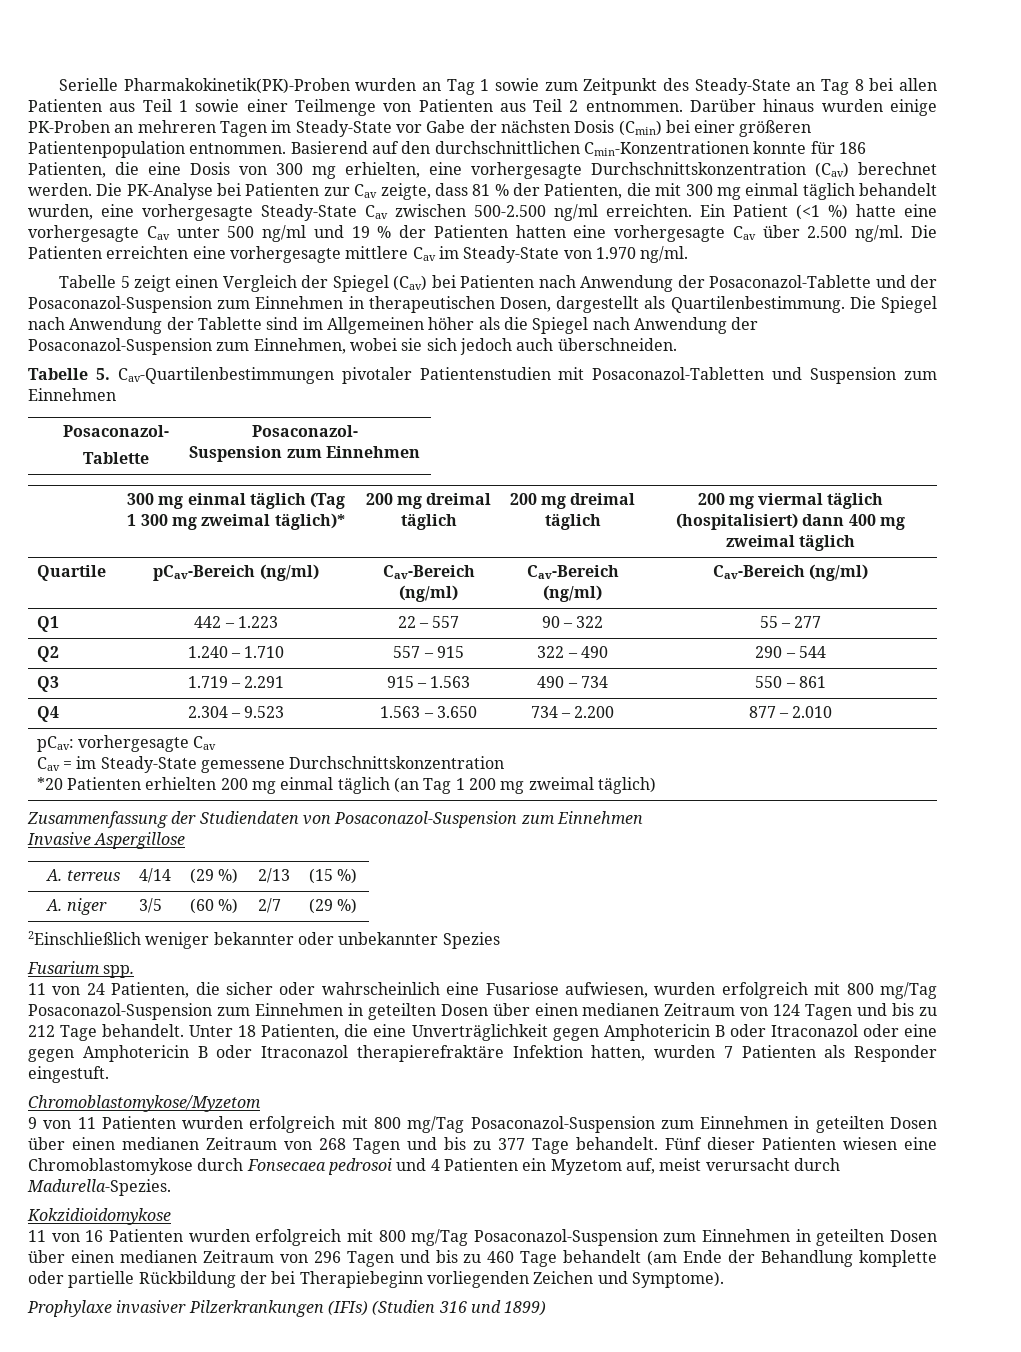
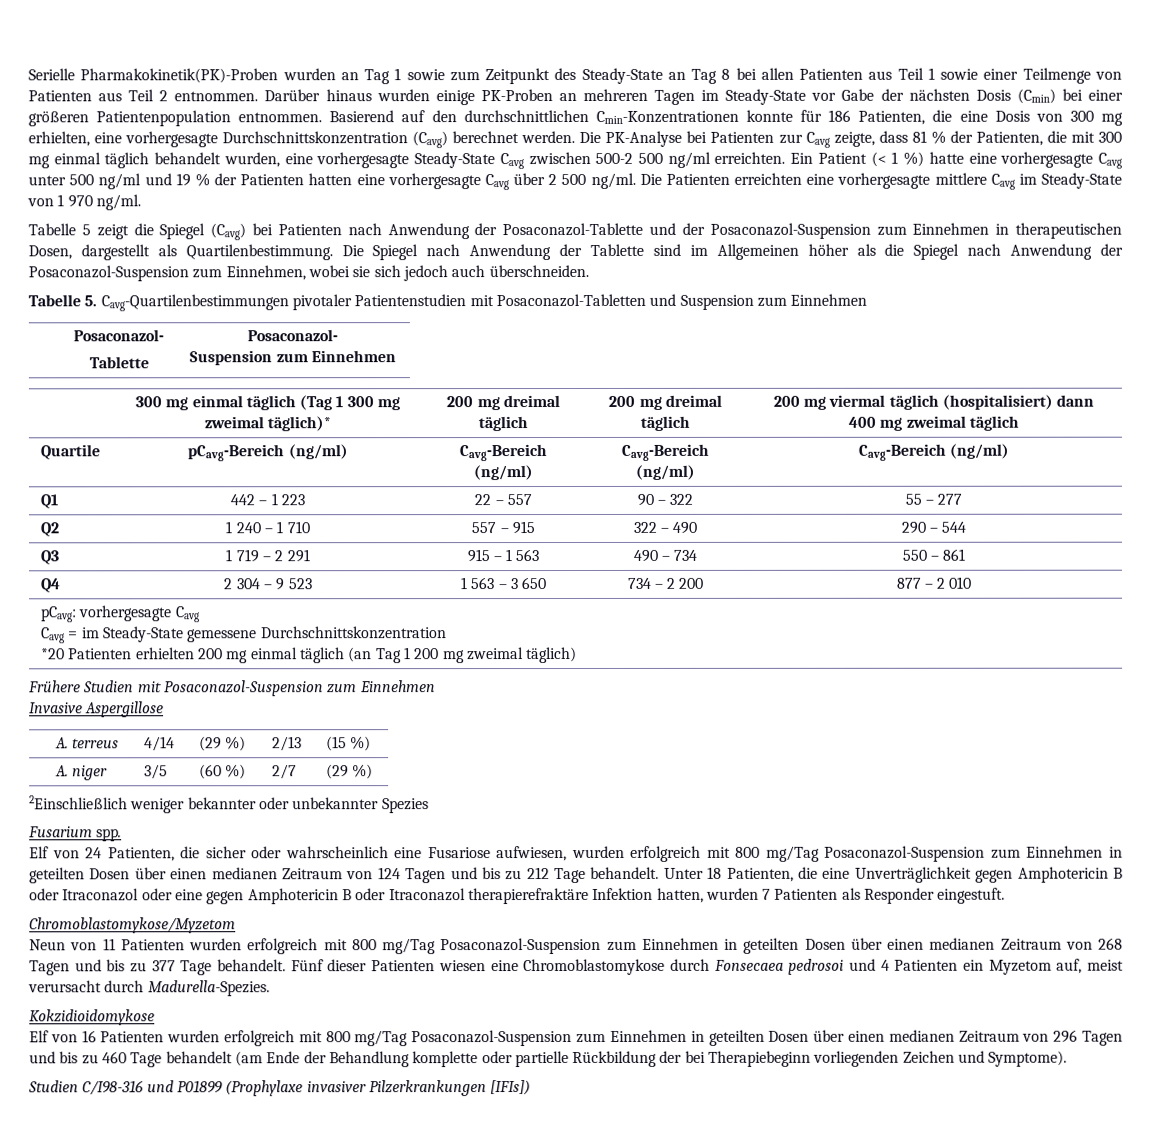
[815,162,849,178] (Cav) -> [412,131,449,149] (Cavg)
[354,184,378,198] Cav -> [805,131,830,148] Cavg
[365,204,546,219] Cav zwischen 500-2.500 -> [499,151,664,170] Cavg zwischen 500-2 500
[796,204,820,220] (<1 -> [870,151,899,167] (< 1
[146,226,170,240] Cav -> [1098,152,1123,169] Cavg
[732,225,848,240] Cav über 2.500 -> [484,173,587,191] Cavg über 2 500
[412,247,436,261] Cav -> [990,173,1015,190] Cavg
[595,247,636,259] 1.970 -> [57,194,93,208] 1 970
[175,275,428,292] einen Vergleich der Spiegel (Cav) -> [133,223,247,241] die Spiegel (Cavg)
[117,367,334,384] Cav-Quartilenbestimmungen -> [100,294,289,312] Cavg-Quartilenbestimmungen
[153,564,319,581] [382,565,475,579] [399,585,459,602] [526,565,619,579] [543,585,602,602] [712,565,805,579] pCav-Bereich (ng/ml) | Cav-Bereich (ng/ml) | Cav-Bereich (ng/ml) | Cav-Bereich -> [187,444,348,462] [459,444,547,462] [473,465,533,481] [621,443,709,461] [635,464,695,480] [857,443,946,461] pCavg-Bereich (ng/ml) | Cavg-Bereich (ng/ml) | Cavg-Bereich (ng/ml) | Cavg-Bereich
[237,616,278,628] 1.223 -> [270,493,305,506] 1 223
[187,646,285,658] 1.240 – 1.710 -> [225,521,310,534] 1 240 – 1 710
[187,676,285,688] 1.719 – 2.291 -> [225,549,310,563] 1 719 – 2 291
[430,676,471,688] 1.563 -> [505,549,540,562] 1 563
[187,706,285,718] [380,706,477,718] 2.304 – 9.523 | 1.563 – 3.650 -> [224,578,313,591] [460,577,548,590] 2 304 – 9 523 | 1 563 – 3 650
[574,706,615,718] 2.200 -> [667,577,705,589] 2 200
[792,706,833,718] [36,735,217,752] [36,757,60,771] 2.010 // pCav: vorhergesagte Cav // Cav -> [937,576,973,589] [41,605,200,623] [41,627,66,644] 2 010 // pCavg: vorhergesagte Cavg // Cavg
[27,811,331,828] Zusammenfassung der Studiendaten von -> [28,680,162,693] Frühere Studien mit
[28,983,46,995] 11 -> [29,846,49,859] Elf
[28,1117,37,1129] 9 -> [29,939,66,951] Neun
[28,1230,46,1242] 11 -> [29,1030,49,1043] Elf
[27,1300,547,1317] Prophylaxe invasiver Pilzerkrankungen (IFIs) (Studien 316 und 1899) -> [28,1080,532,1097] Studien C/I98-316 und P01899 (Prophylaxe invasiver Pilzerkrankungen [IFIs])

